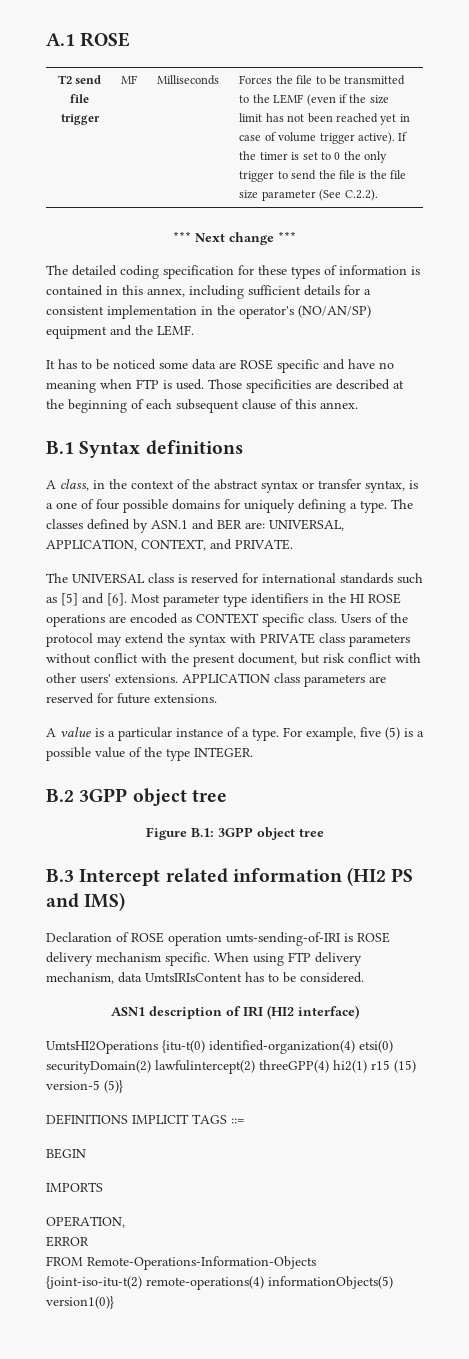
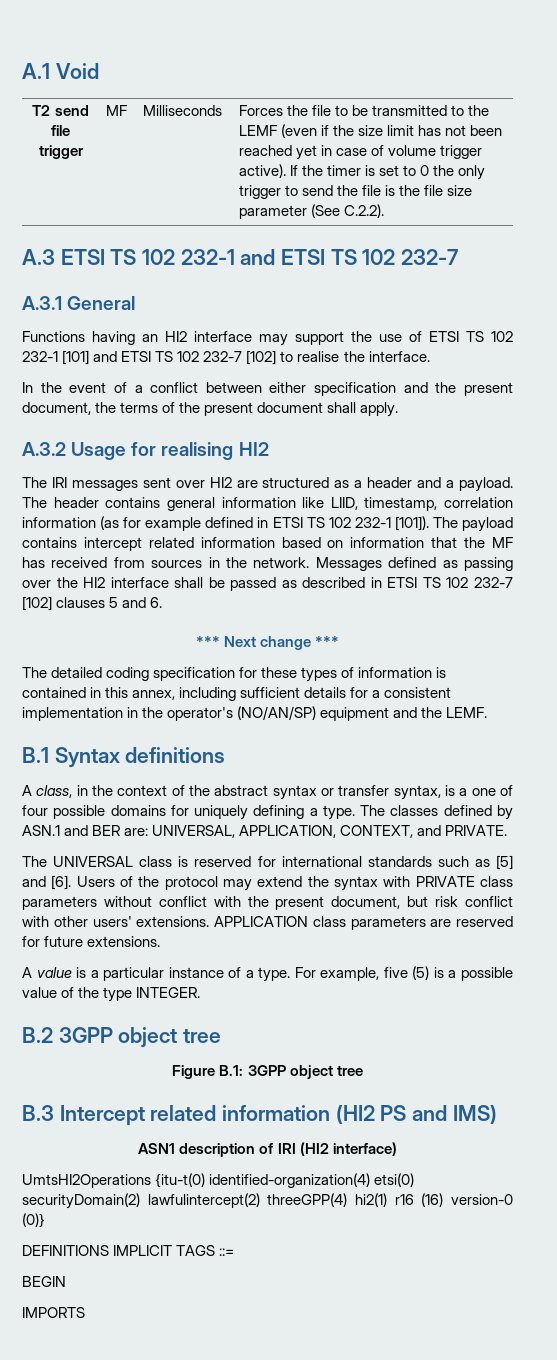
[80,32,131,47] ROSE -> [55,63,99,79] Void
(378, 195) none -> [22,249,459,265] [22,296,136,310] [22,331,513,346] [22,350,430,365] [22,382,513,396] [22,402,399,417] [22,442,269,460] [22,477,513,492] [22,497,513,511] [22,516,513,532] [22,537,514,551] [22,557,513,571] [22,577,514,591] [22,596,163,611] // A.3 ETSI TS 102 232-1 and ETSI TS 102 232-7 // A.3.1 General // Functions having an HI2 interface may support the use of ETSI TS 102 232-1 [101] and ETSI TS 102 232-7 [102] to realise the interface. // In the event of a conflict between either specification and the present document, the terms of the present document shall apply. // A.3.2 Usage for realising HI2 // The IRI messages sent over HI2 are structured as a header and a payload. The header contains general information like LIID, timestamp, correlation information (as for example defined in ETSI TS 102 232-1 [101]). The payload contains intercept related information based on information that the MF has received from sources in the network. Messages defined as passing over the HI2 interface shall be passed as described in ETSI TS 102 232-7 [102] clauses 5 and 6.
[46,359,394,373] [46,379,404,393] [46,399,358,413] // It has to be noticed some data are ROSE specific and have no meaning when FTP is used. Those specificities are described at the beginning of each subsequent clause of this annex. -> (488, 712) none
[131,593,401,607] [46,613,337,627] Most parameter type identifiers in the HI ROSE operations are encoded as CONTEXT specific class. -> (72, 882) none
[46,932,390,946] [46,952,362,966] [46,972,364,984] // Declaration of ROSE operation umts-sending-of-IRI is ROSE delivery mechanism specific. When using FTP delivery mechanism, data UmtsIRIsContent has to be considered. -> (497, 1114) none
[371,1060,416,1073] [46,1080,123,1093] r15 (15) version-5 (5)} -> [394,1193,514,1207] [22,1213,45,1228] r16 (16) version-0 (0)}
[46,1216,125,1228] [46,1236,89,1247] [46,1256,316,1270] [46,1276,393,1290] [46,1296,114,1309] // OPERATION, // ERROR // FROM Remote-Operations-Information-Objects // {joint-iso-itu-t(2) remote-operations(4) informationObjects(5) version1(0)} -> (85, 1312) none

